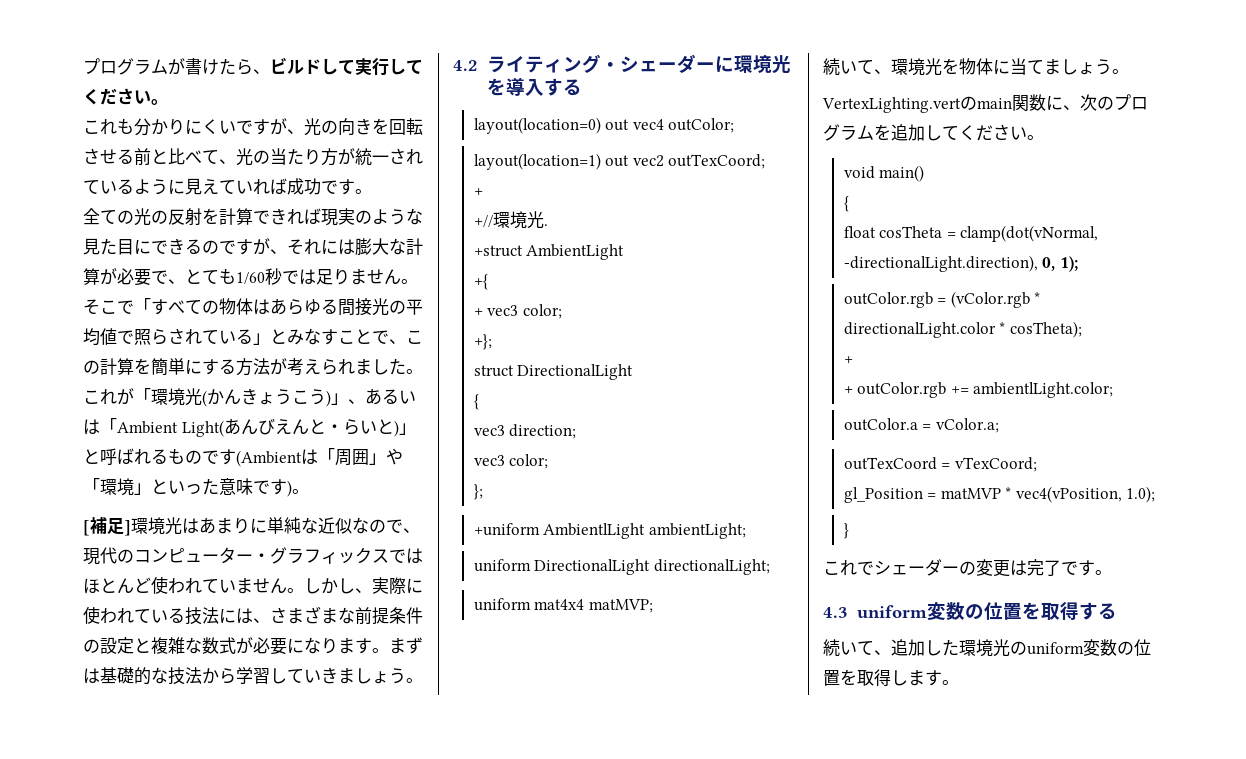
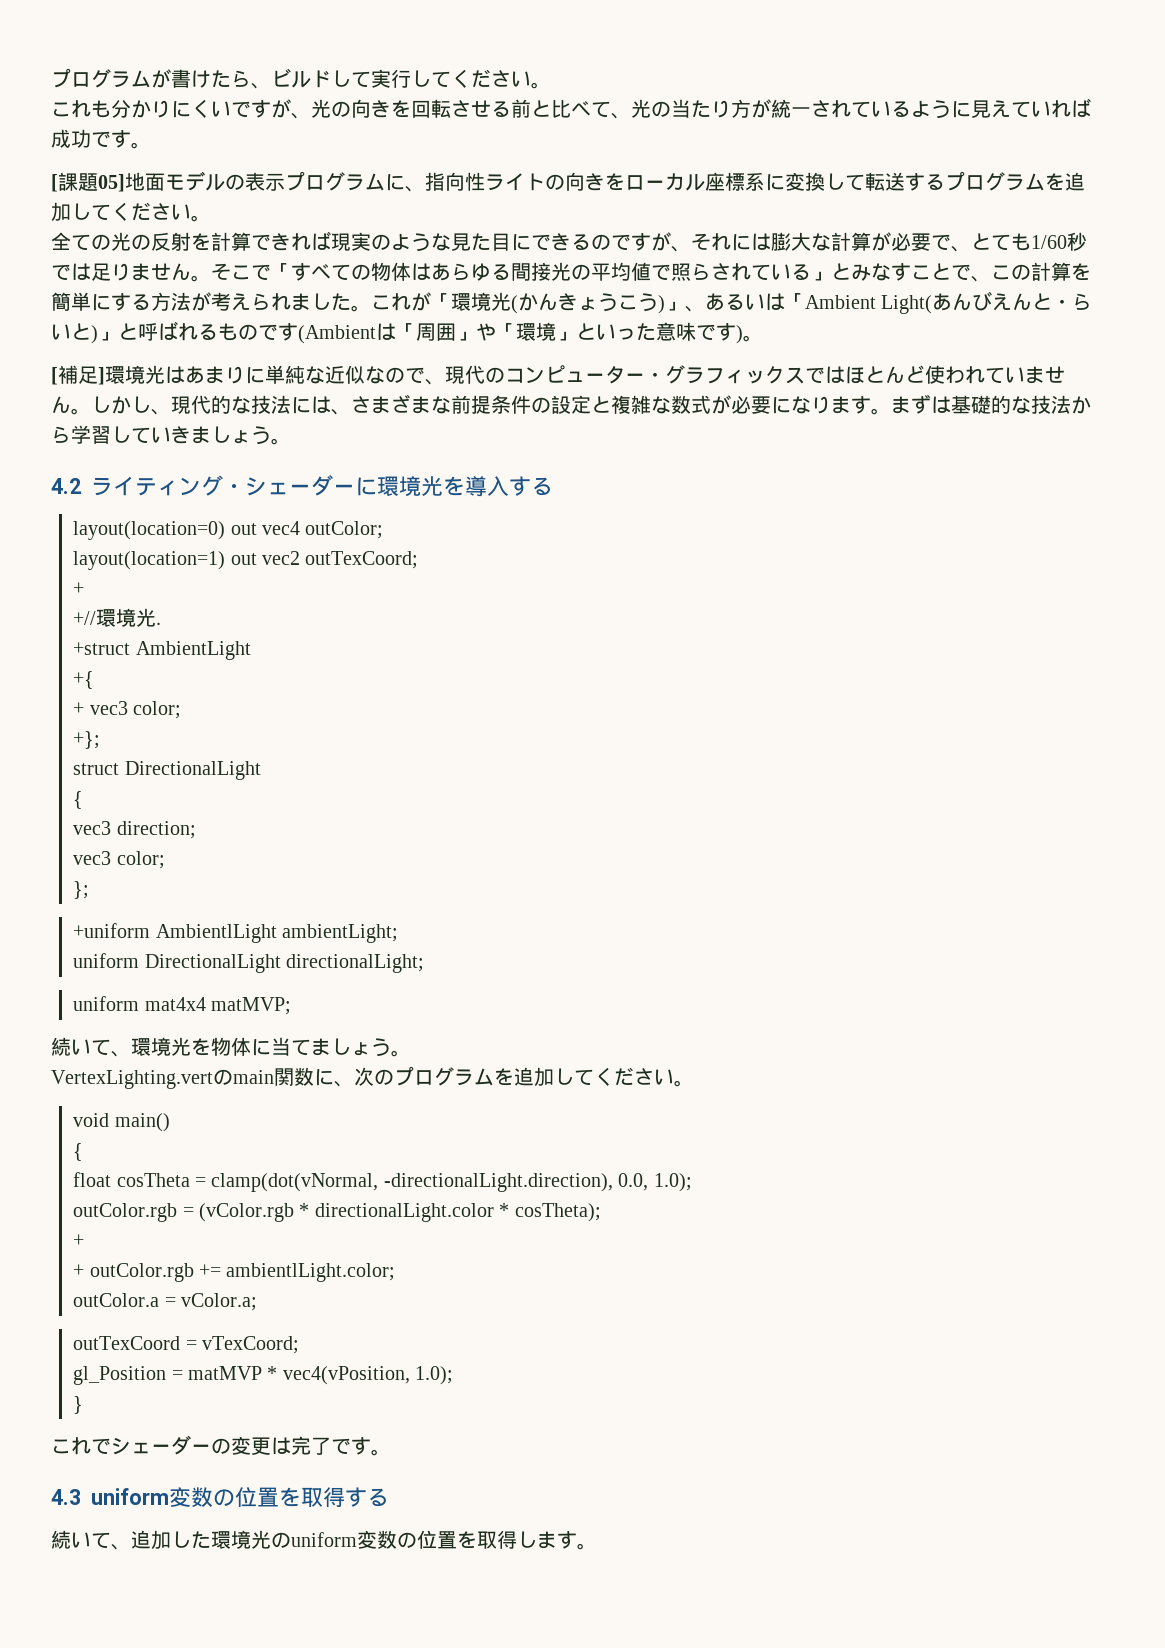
(372, 191) none -> [51,171,1085,192] [51,202,211,222] // [課題05]地面モデルの表示プログラムに、指向性ライトの向きをローカル座標系に変換して転送するプログラムを追加してください。
[372,577,423,595] [83,606,185,624] 実際に使われている -> [171,395,251,414] 現代的な
[1042,256,1078,272] 0, 1); -> [618,1173,692,1192] 0.0, 1.0);

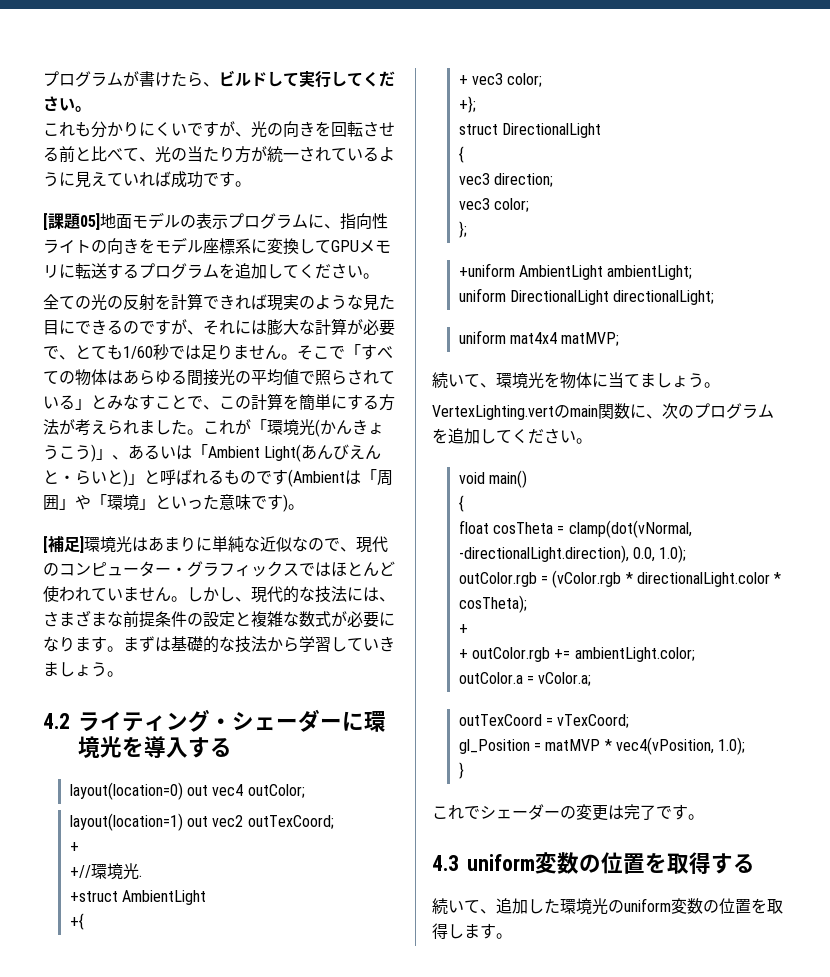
[625,173,685,190] ローカ -> [155,237,187,254] モデ
(865, 182) none -> [331,240,391,253] [43,264,75,278] GPUメモリに
[155,924,277,943] AmbientlLight -> [518,265,603,280] AmbientLight
[226,1263,396,1282] ambientlLight.color; -> [574,647,695,662] ambientLight.color;

